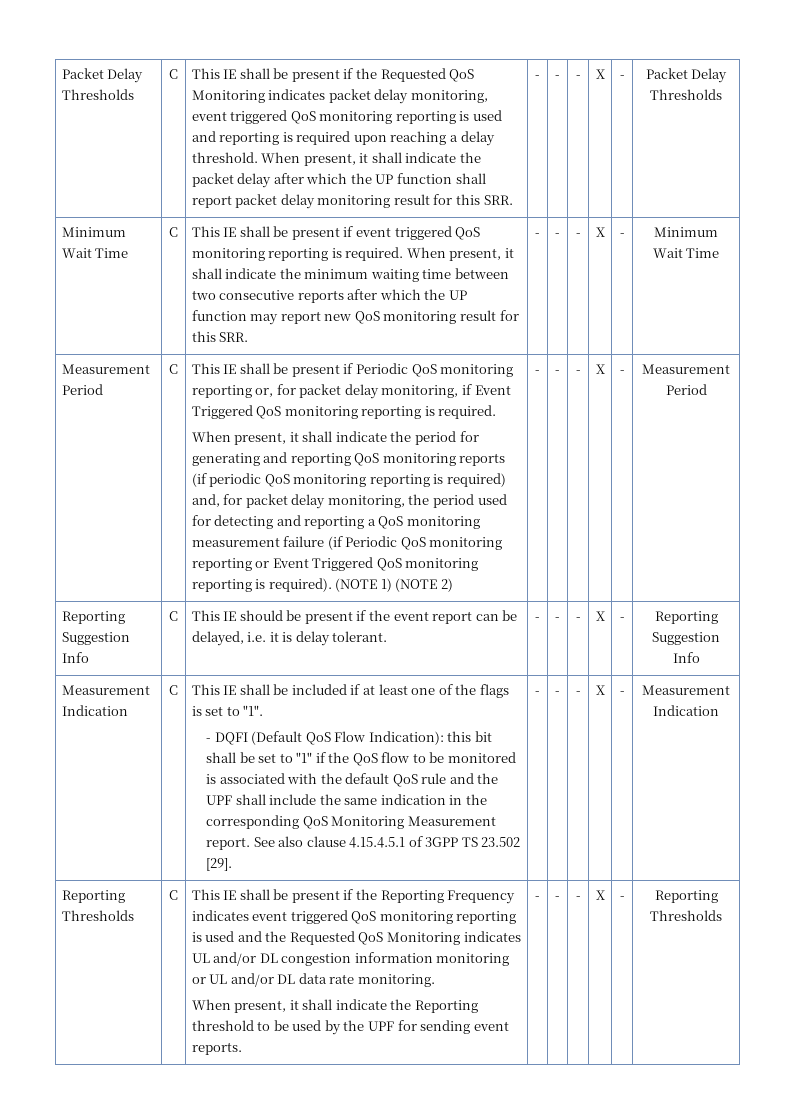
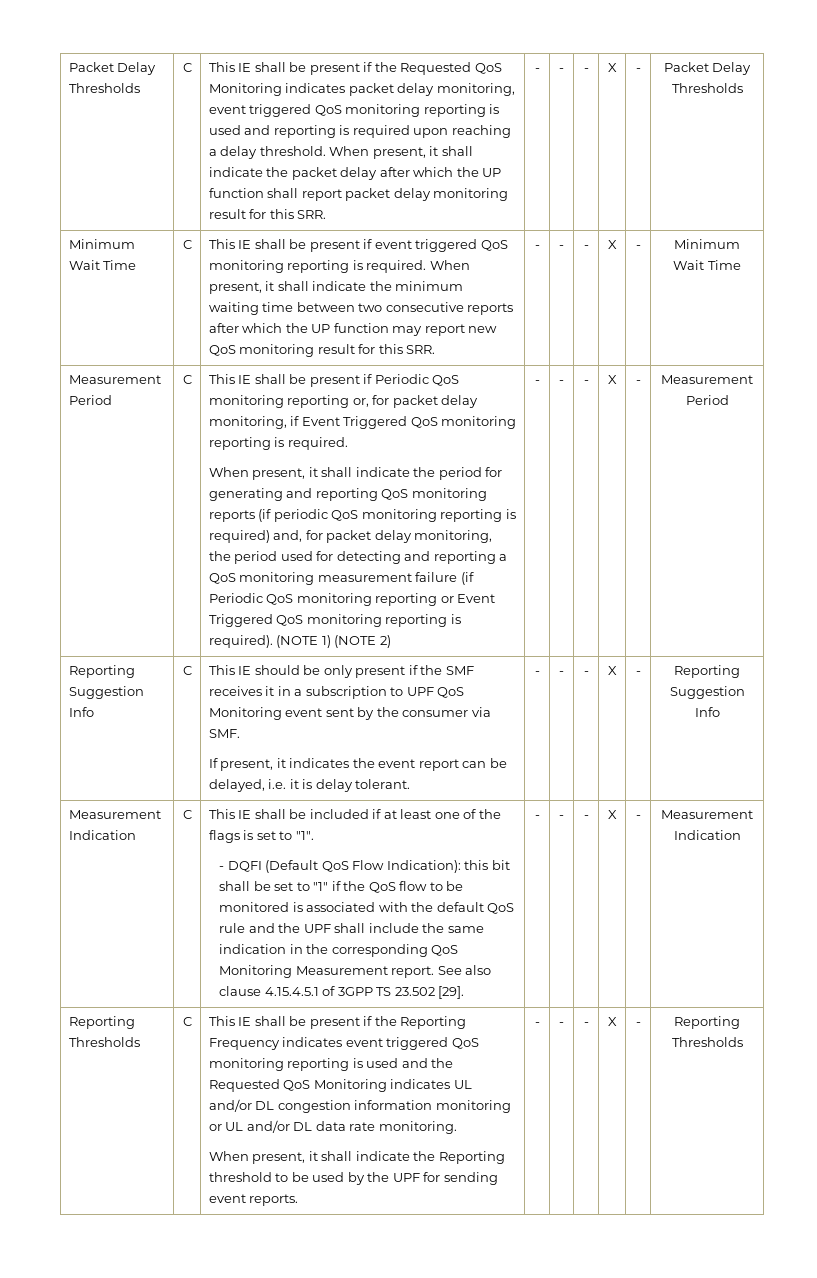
[304,610,390,624] present if the -> [323,665,474,678] [208,686,465,699] [208,707,491,720] [208,729,240,738] [208,758,375,771] only present if the SMF receives it in a subscription to UPF QoS Monitoring event sent by the consumer via SMF. // If present, it indicates the

